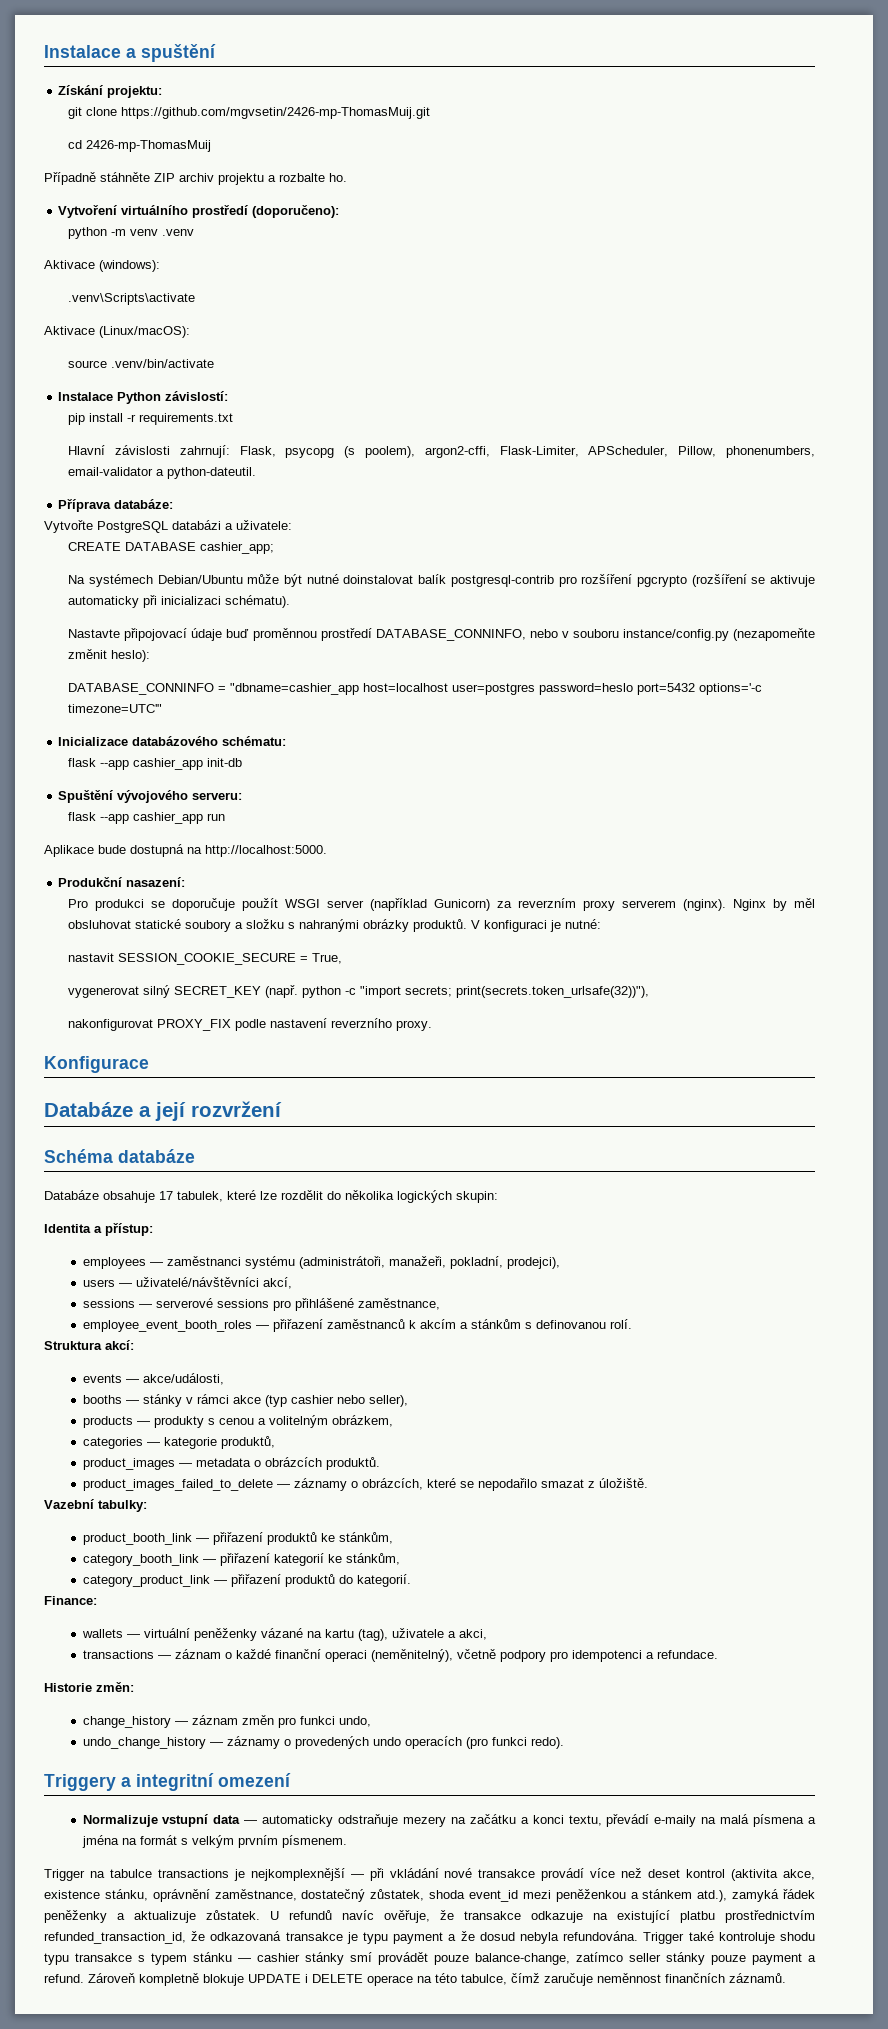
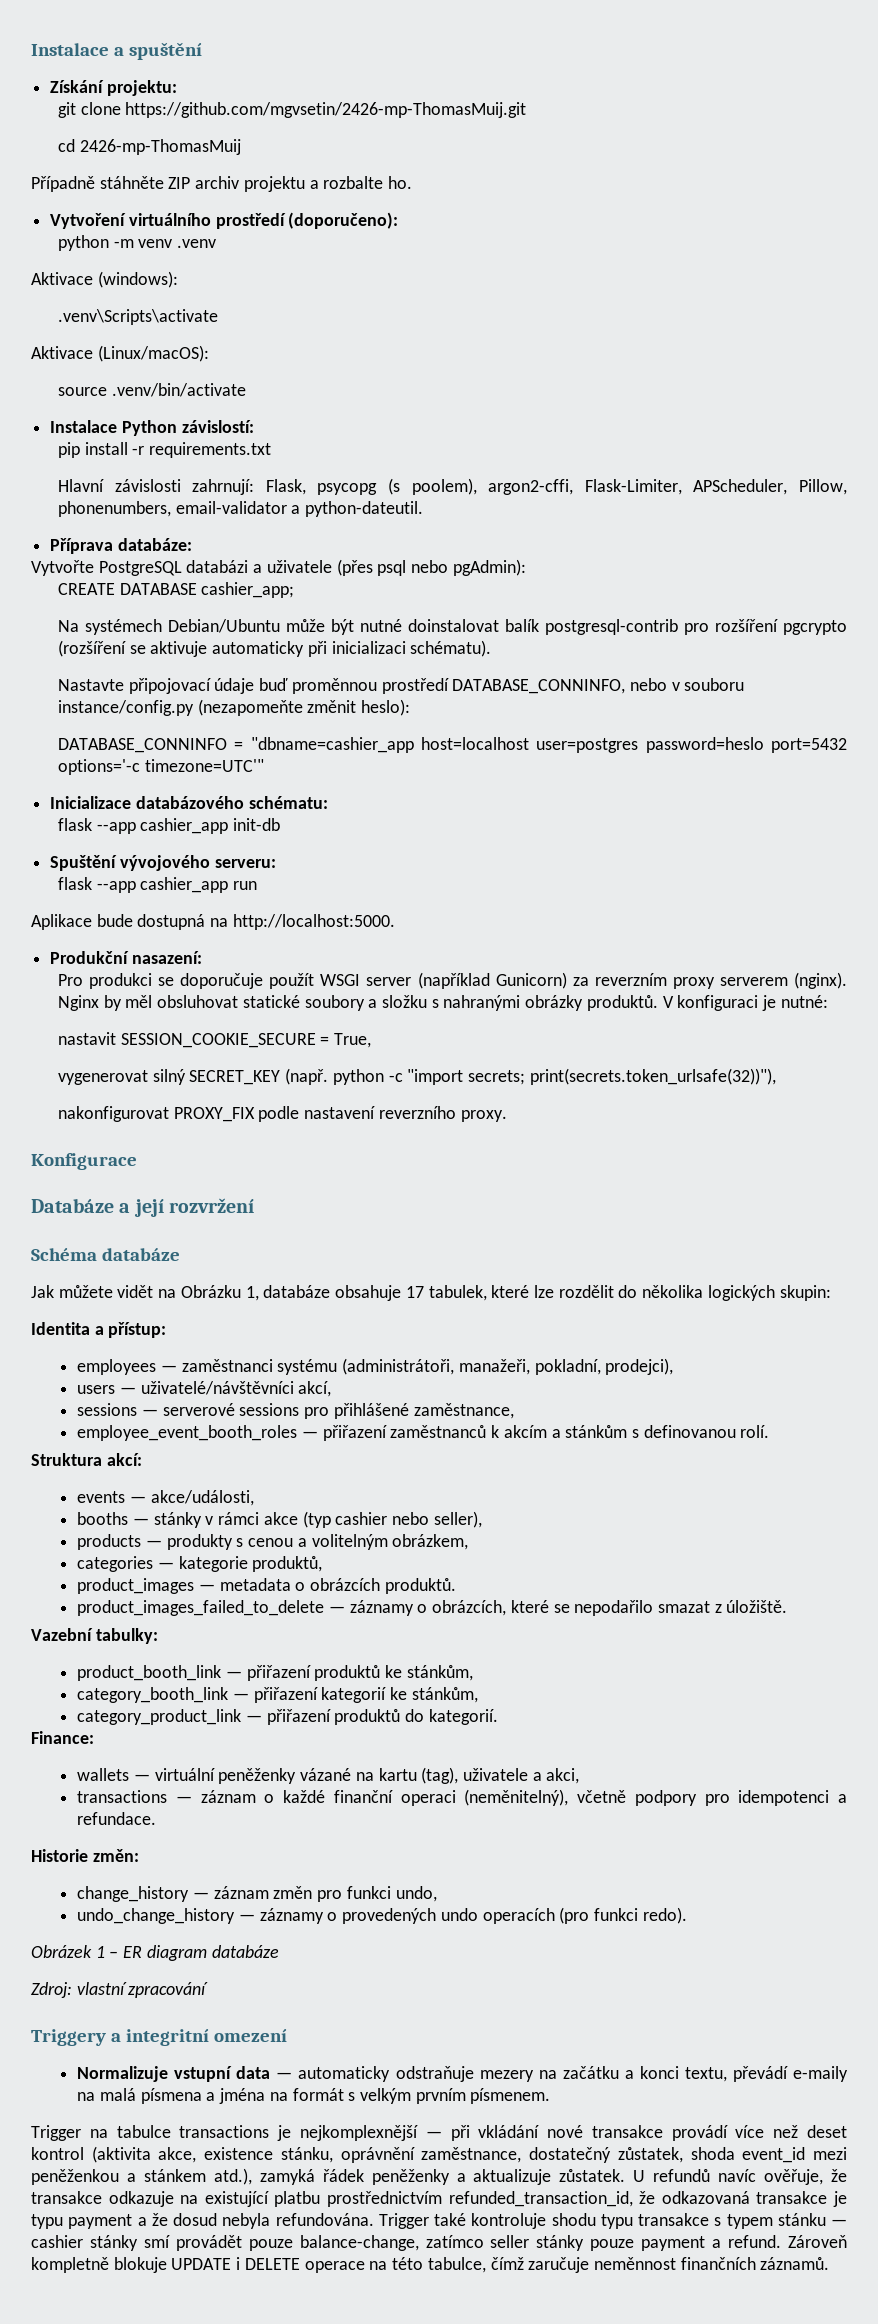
[236,520,292,530] uživatele: -> [266,559,526,576] uživatele (přes psql nebo pgAdmin):
[44,1190,99,1200] Databáze -> [31,1285,331,1301] Jak můžete vidět na Obrázku 1, databáze
(564, 1743) none -> [31,1945,279,1961] [31,1982,209,1998] // Obrázek 1 – ER diagram databáze // Zdroj: vlastní zpracování

